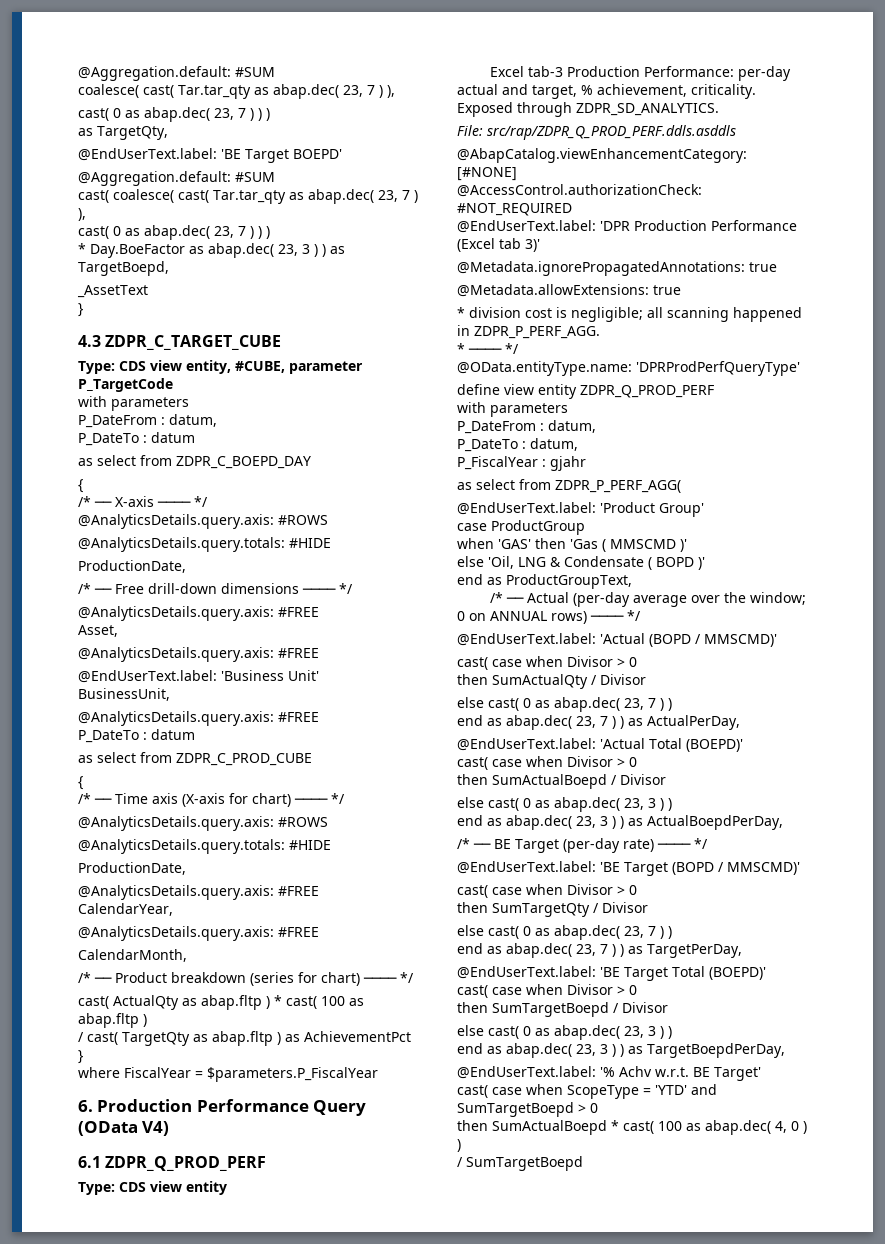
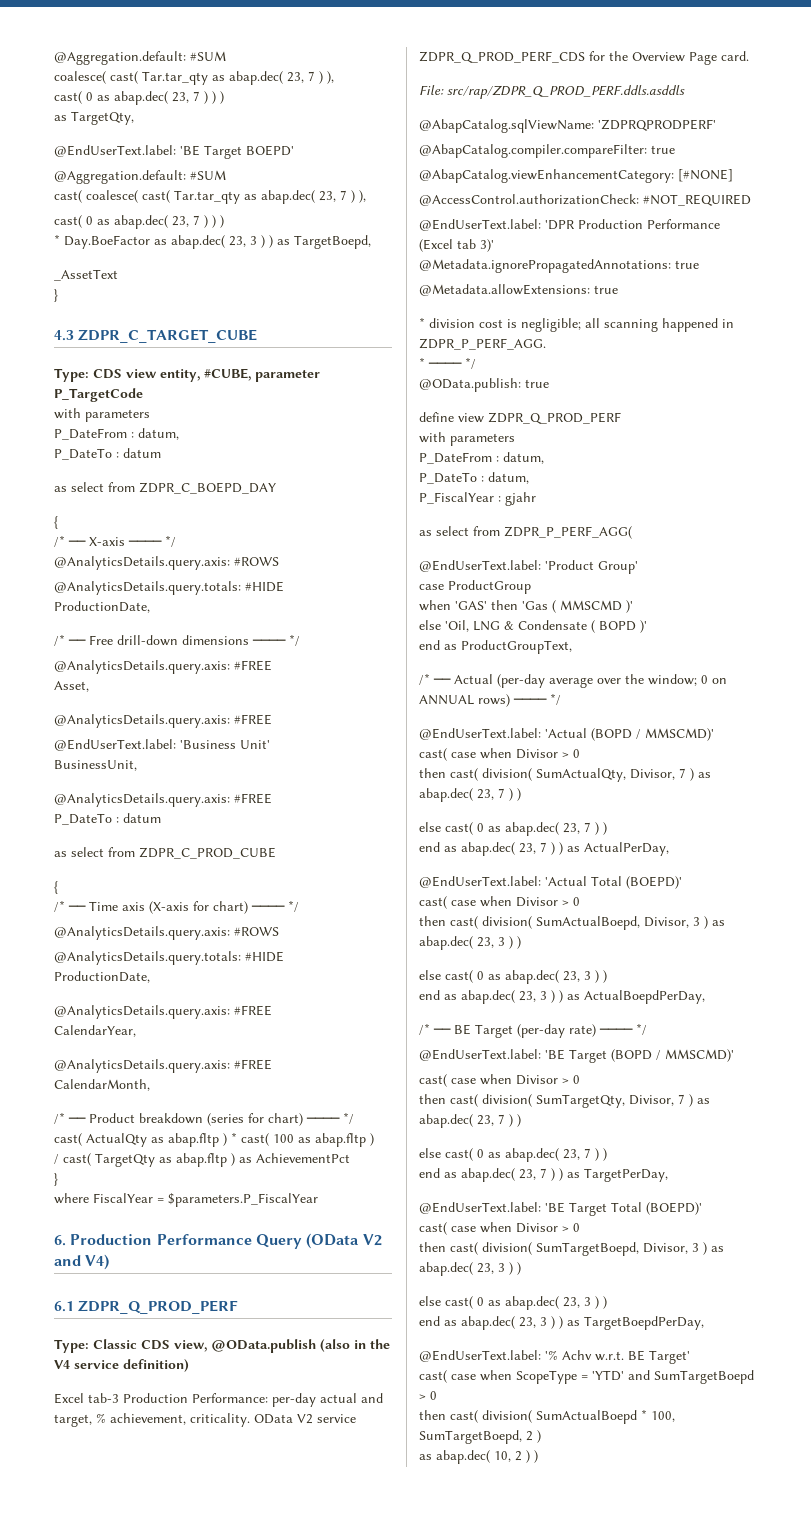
(138, 1128) none -> [362,1234,382,1246] [54,1255,81,1266] V2 and
[119,1181,227,1195] CDS view entity -> [93,1339,390,1353] [54,1359,189,1372] Classic CDS view, @OData.publish (also in the V4 service definition)
[457,102,719,117] [457,125,736,140] Exposed through ZDPR_SD_ANALYTICS. // File: src/rap/ZDPR_Q_PROD_PERF.ddls.asddls -> [254,1414,356,1424] [419,51,749,65] [419,85,685,99] [419,119,716,133] [419,144,675,158] OData V2 service ZDPR_Q_PROD_PERF_CDS for the Overview Page card. // File: src/rap/ZDPR_Q_PROD_PERF.ddls.asddls // @AbapCatalog.sqlViewName: 'ZDPRQPRODPERF' // @AbapCatalog.compiler.compareFilter: true
[457,361,800,376] @OData.entityType.name: 'DPRProdPerfQueryType' -> [419,378,549,392] @OData.publish: true
[538,384,577,399] entity -> (484, 418) none
[492,674,646,689] SumActualQty / Divisor -> [450,768,711,782] [419,788,521,802] cast( division( SumActualQty, Divisor, 7 ) as abap.dec( 23, 7 ) )
[492,774,666,789] SumActualBoepd / Divisor -> [450,916,725,930] [419,936,521,950] cast( division( SumActualBoepd, Divisor, 3 ) as abap.dec( 23, 3 ) )
[492,902,648,917] SumTargetQty / Divisor -> [450,1094,710,1108] [419,1114,521,1128] cast( division( SumTargetQty, Divisor, 7 ) as abap.dec( 23, 7 ) )
[492,1002,668,1017] SumTargetBoepd / Divisor -> [450,1242,724,1256] [419,1262,521,1276] cast( division( SumTargetBoepd, Divisor, 3 ) as abap.dec( 23, 3 ) )
[492,1120,807,1135] [457,1139,461,1152] [457,1156,583,1171] SumActualBoepd * cast( 100 as abap.dec( 4, 0 ) ) // / SumTargetBoepd -> [450,1409,675,1424] [419,1430,541,1444] [419,1450,538,1464] cast( division( SumActualBoepd * 100, SumTargetBoepd, 2 ) // as abap.dec( 10, 2 ) )

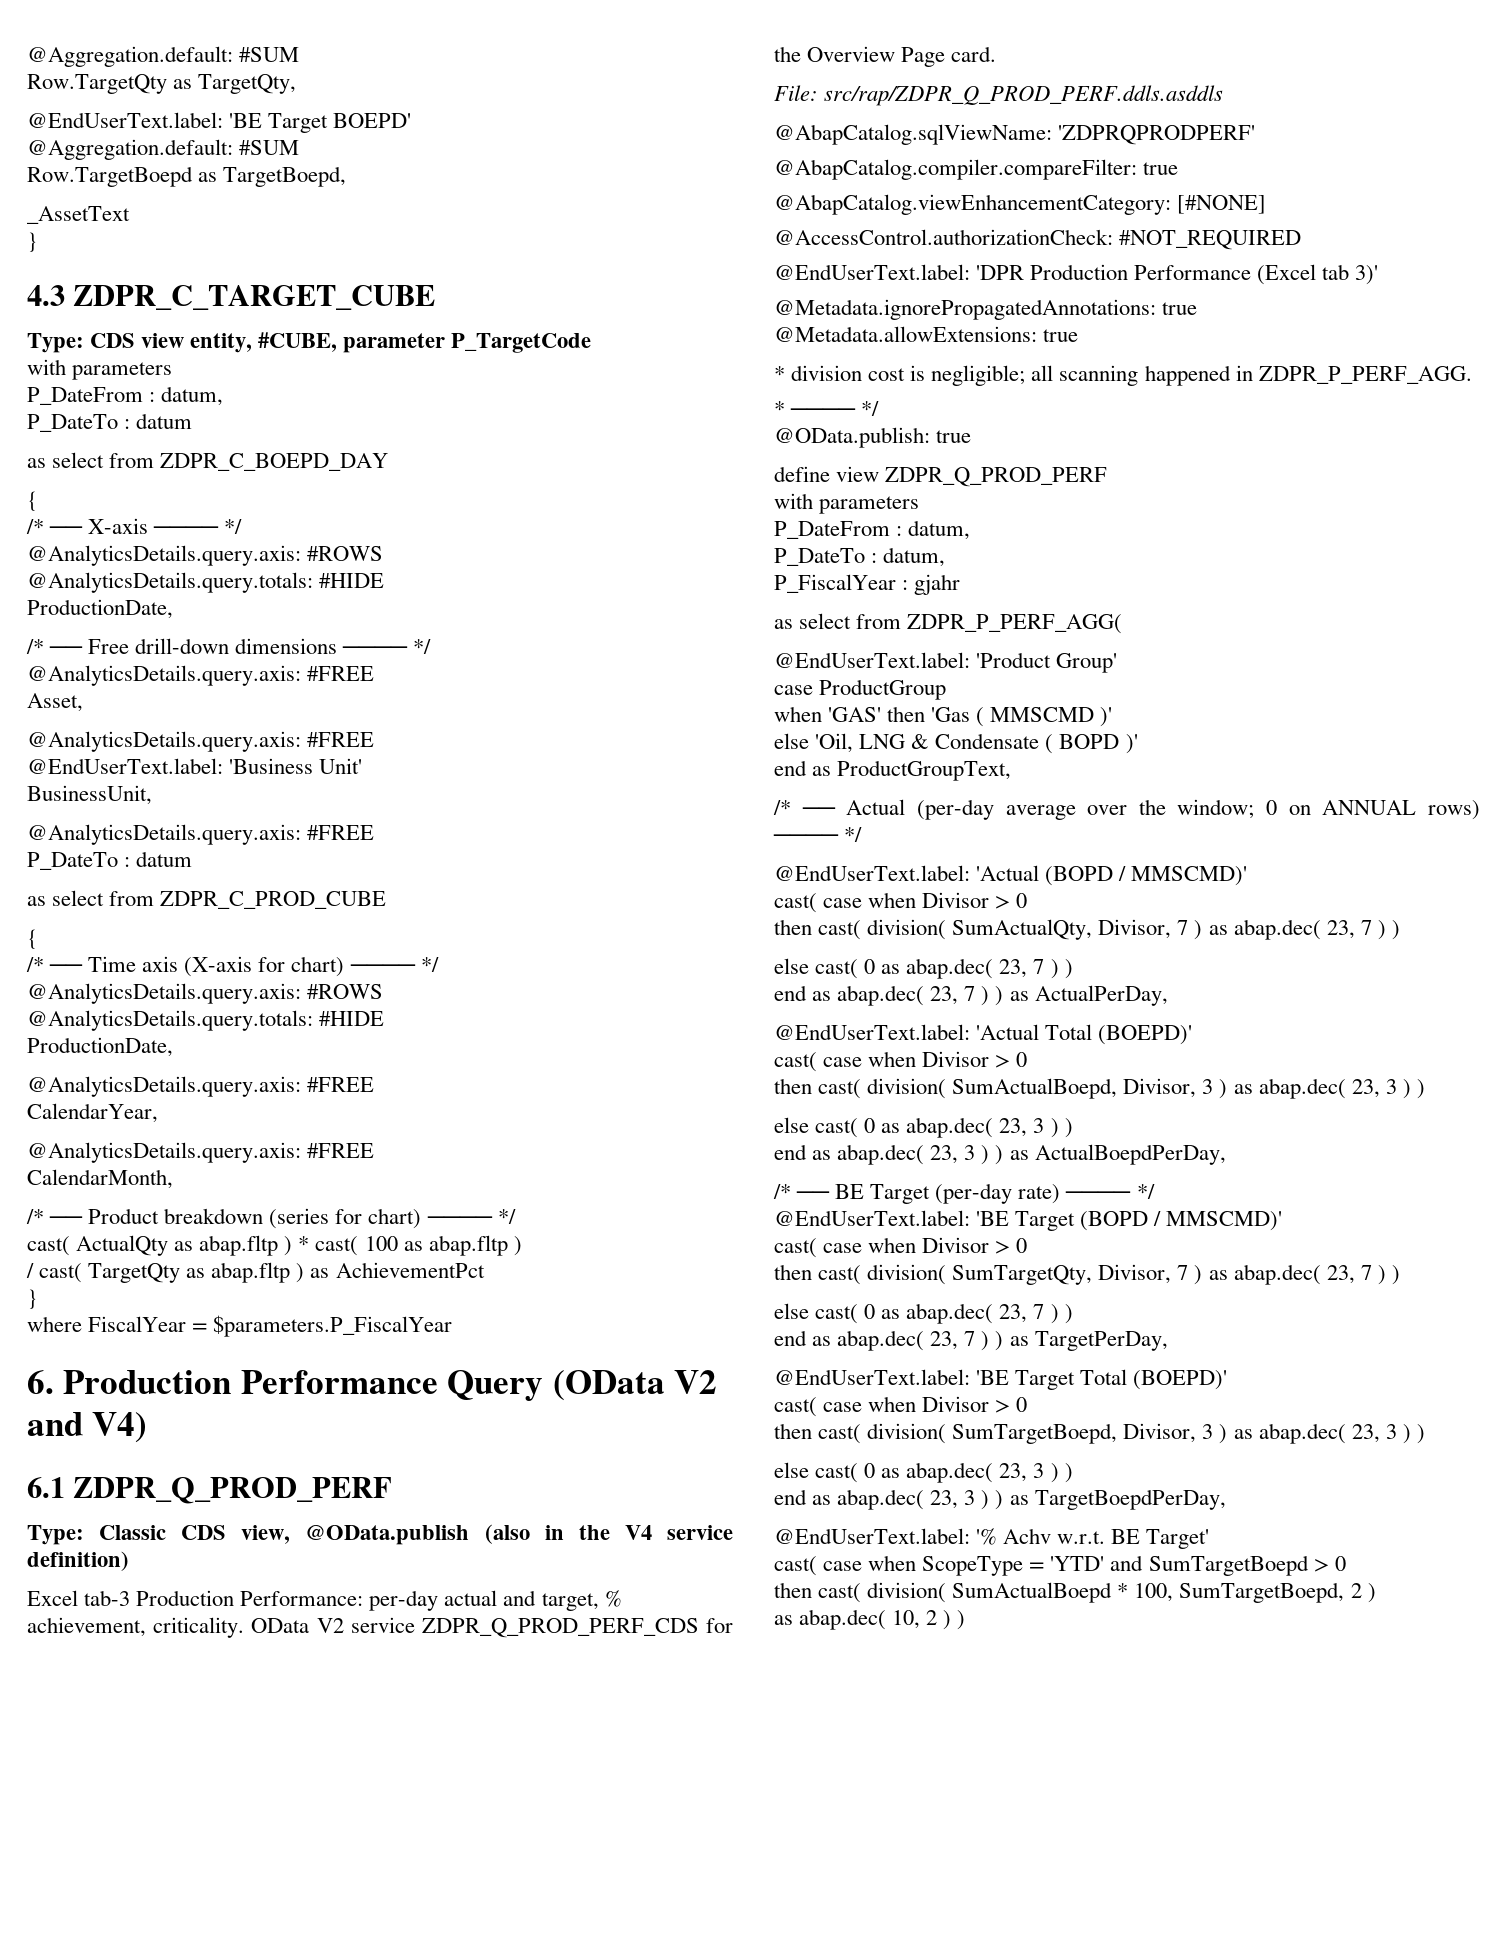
[54,51,226,65] [54,71,334,85] [54,91,224,105] @Aggregation.default: #SUM // coalesce( cast( Tar.tar_qty as abap.dec( 23, 7 ) ), // cast( 0 as abap.dec( 23, 7 ) ) ) // -> [27,46,300,67] [27,74,167,94] @Aggregation.default: #SUM // Row.TargetQty
[54,190,366,204] [54,215,224,229] [54,234,273,249] cast( coalesce( cast( Tar.tar_qty as abap.dec( 23, 7 ) ), // cast( 0 as abap.dec( 23, 7 ) ) ) // * Day.BoeFactor as abap.dec( 23, 3 ) ) -> [27,166,193,187] Row.TargetBoepd

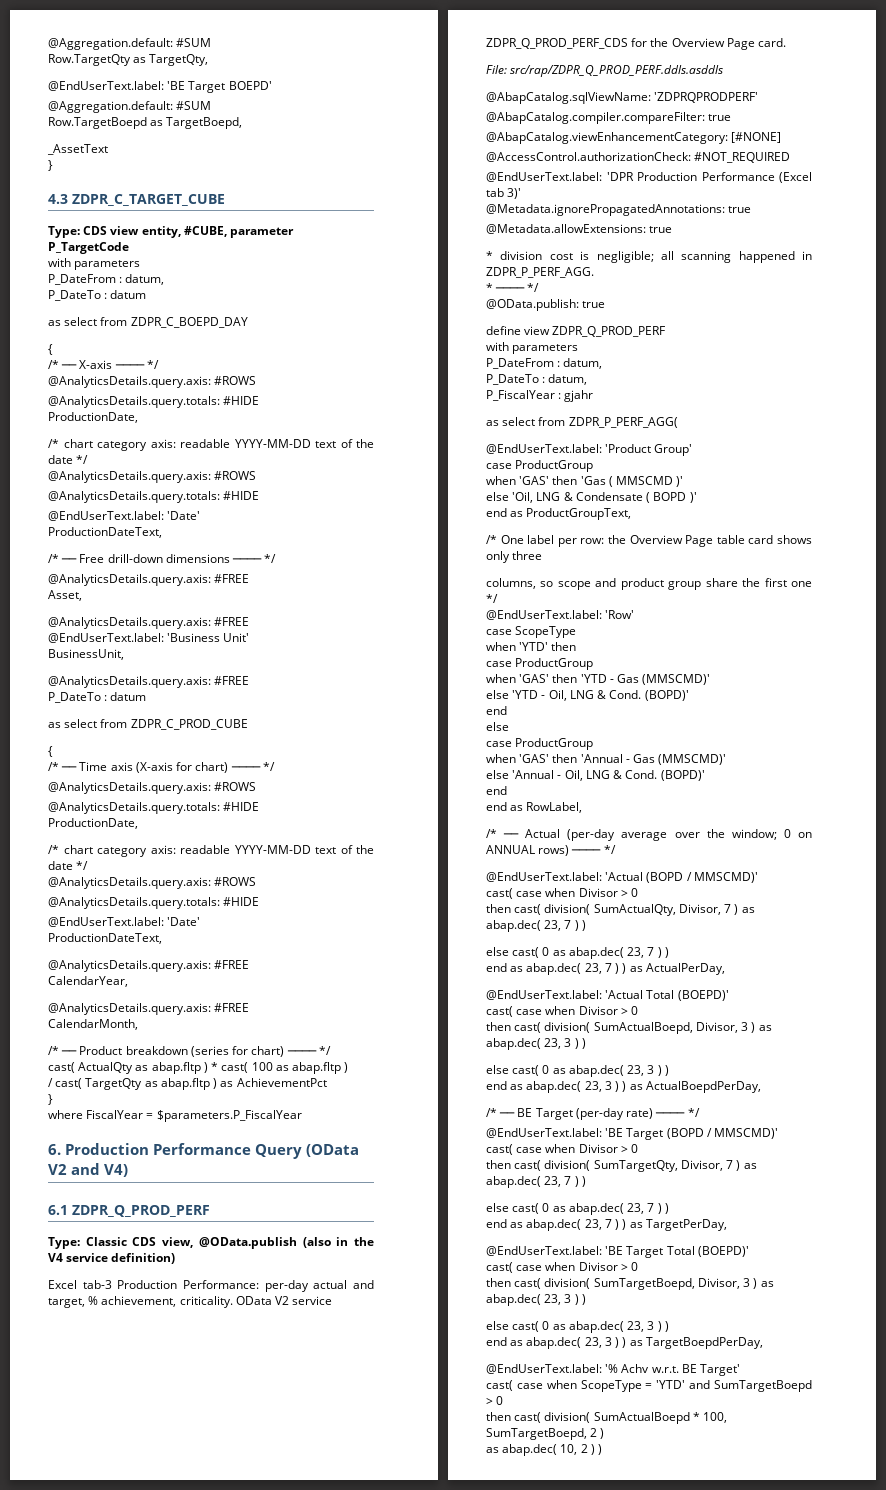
(173, 609) none -> [48,439,374,451] [48,455,89,464] [48,471,257,483] [48,491,260,503] [48,511,201,521] [48,527,162,538] // /* chart category axis: readable YYYY-MM-DD text of the date */ // @AnalyticsDetails.query.axis: #ROWS // @AnalyticsDetails.query.totals: #HIDE // @EndUserText.label: 'Date' // ProductionDateText,
(173, 1047) none -> [48,845,374,857] [48,861,89,870] [48,877,257,889] [48,897,260,909] [48,917,201,927] [48,933,162,944] // /* chart category axis: readable YYYY-MM-DD text of the date */ // @AnalyticsDetails.query.axis: #ROWS // @AnalyticsDetails.query.totals: #HIDE // @EndUserText.label: 'Date' // ProductionDateText,
(1012, 770) none -> [486,535,812,547] [486,551,543,563] [486,578,812,590] [486,594,498,603] [486,610,635,620] [486,626,577,638] [486,642,577,651] [486,658,594,670] [486,674,711,685] [486,690,689,701] [486,706,507,715] [486,722,509,731] [486,738,594,750] [486,754,727,765] [486,770,705,781] [486,786,507,795] [486,802,583,813] // /* One label per row: the Overview Page table card shows only three // columns, so scope and product group share the first one */ // @EndUserText.label: 'Row' // case ScopeType // when 'YTD' then // case ProductGroup // when 'GAS' then 'YTD - Gas (MMSCMD)' // else 'YTD - Oil, LNG & Cond. (BOPD)' // end // else // case ProductGroup // when 'GAS' then 'Annual - Gas (MMSCMD)' // else 'Annual - Oil, LNG & Cond. (BOPD)' // end // end as RowLabel,

